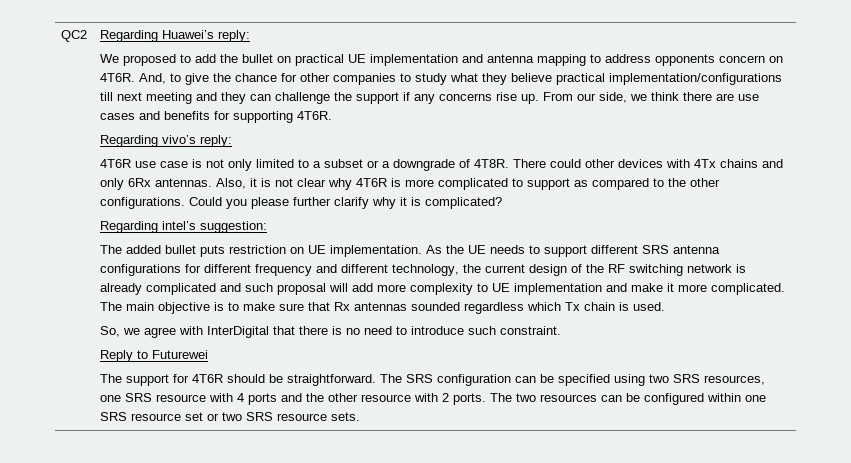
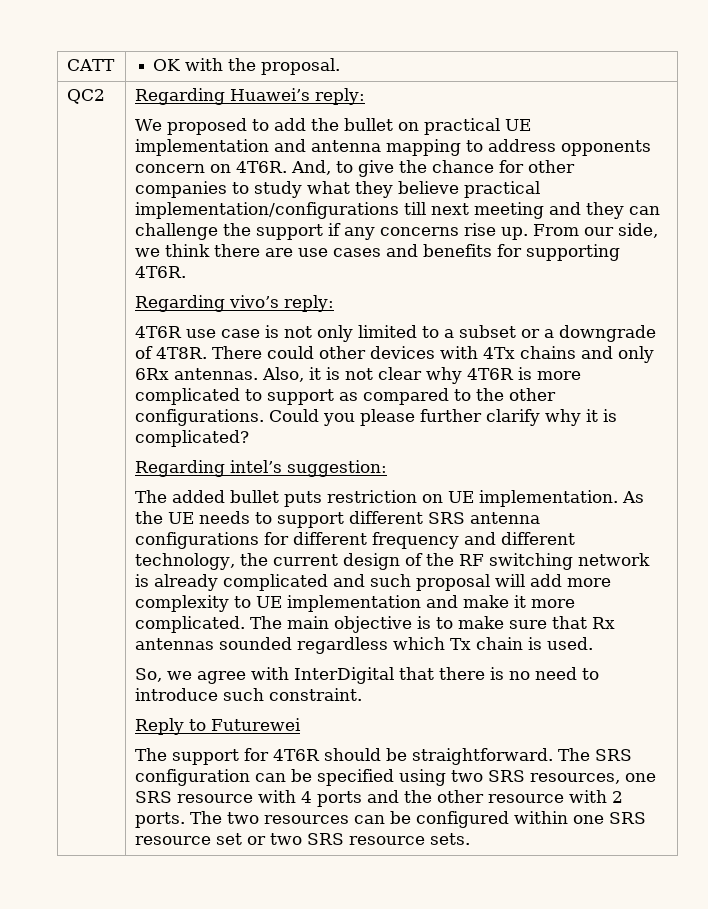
(61, 36) none -> [67,59,116,71] [153,58,341,75] CATT | OK with the proposal. //

